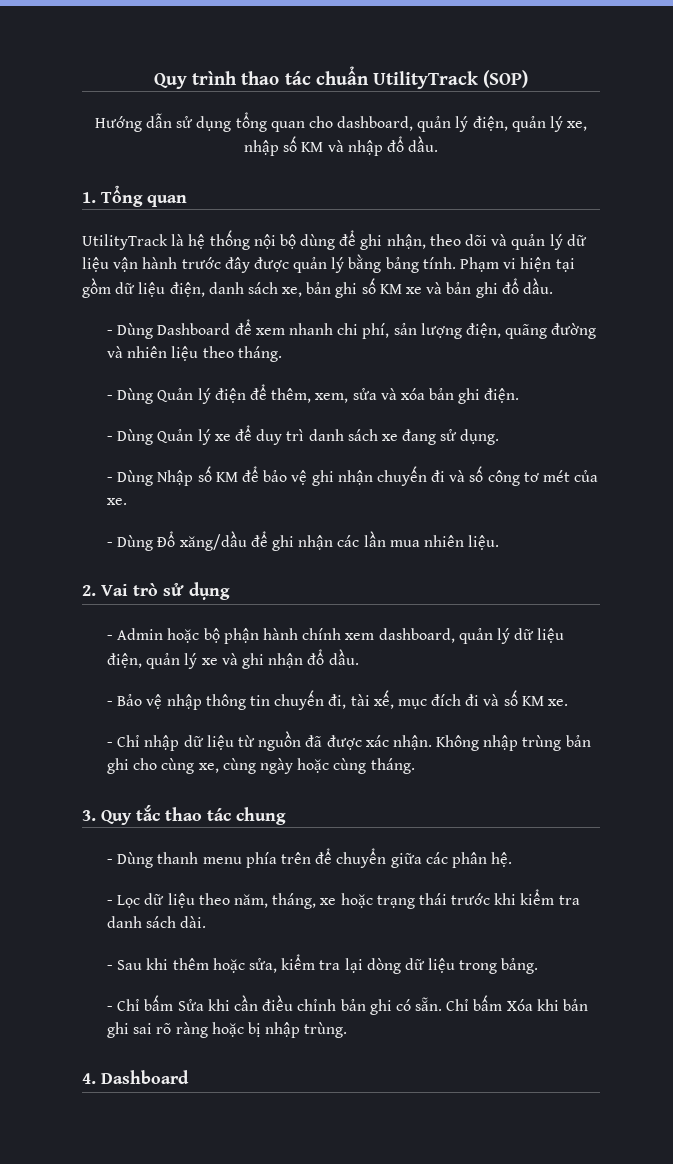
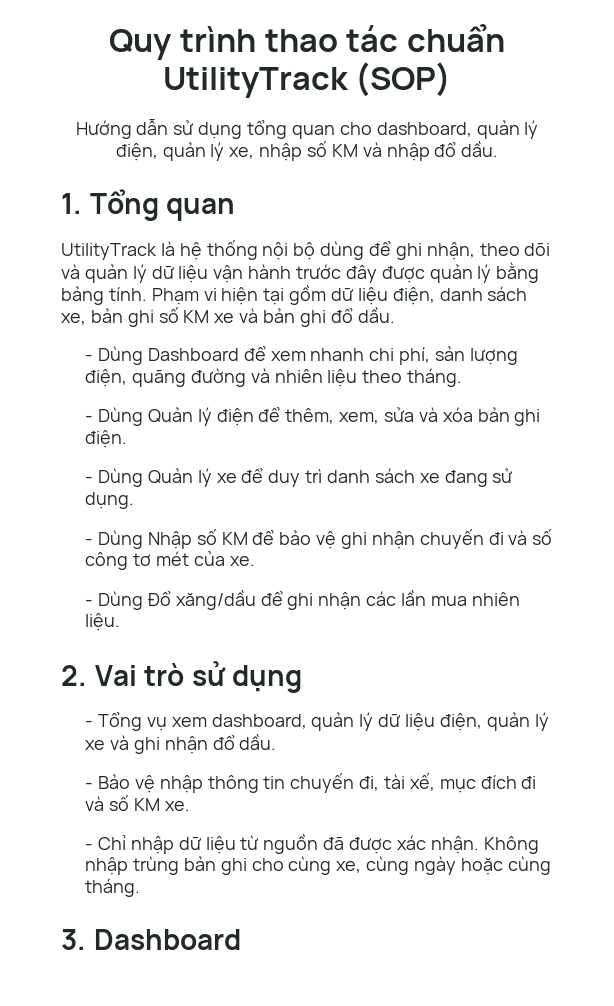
[117,628,342,644] Admin hoặc bộ phận hành chính -> [98,712,167,731] Tổng vụ
[101,804,286,825] [107,848,513,868] [107,889,580,909] [107,916,207,928] [107,954,539,974] [107,995,589,1015] [107,1022,348,1038] [82,1073,96,1084] Quy tắc thao tác chung // - Dùng thanh menu phía trên để chuyển giữa các phân hệ. // - Lọc dữ liệu theo năm, tháng, xe hoặc trạng thái trước khi kiểm tra danh sách dài. // - Sau khi thêm hoặc sửa, kiểm tra lại dòng dữ liệu trong bảng. // - Chỉ bấm Sửa khi cần điều chỉnh bản ghi có sẵn. Chỉ bấm Xóa khi bản ghi sai rõ ràng hoặc bị nhập trùng. // 4. -> (86, 939) none

